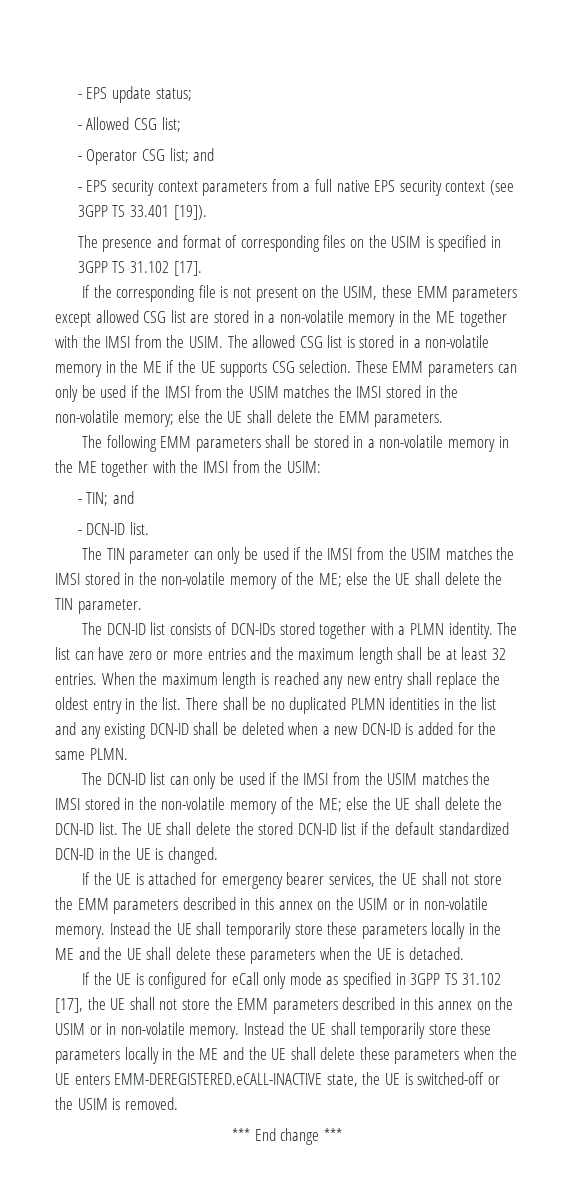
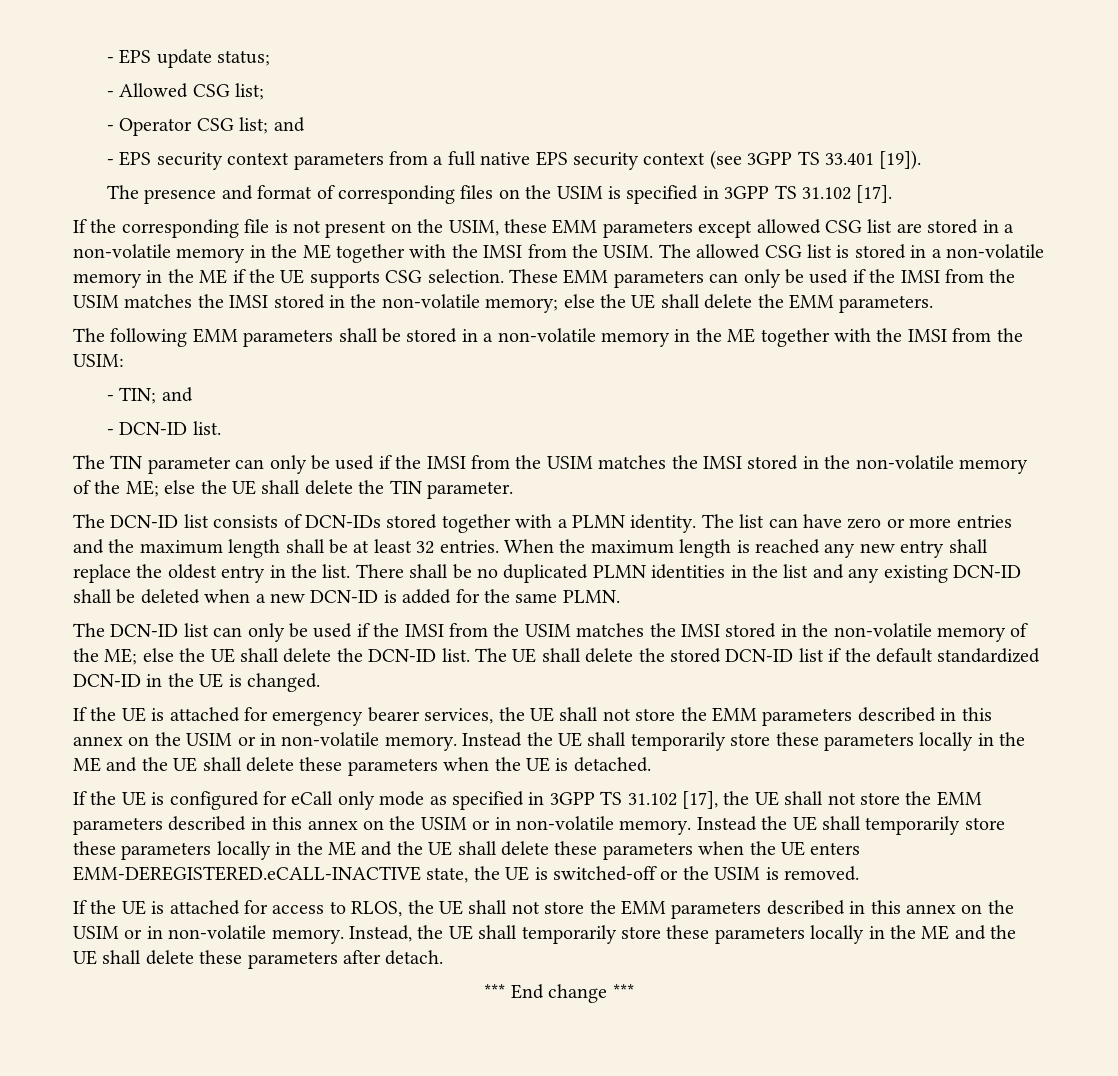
(178, 1103) none -> [73,900,1014,919] [73,925,1017,944] [73,950,444,969] // If the UE is attached for access to RLOS, the UE shall not store the EMM parameters described in this annex on the USIM or in non-volatile memory. Instead, the UE shall temporarily store these parameters locally in the ME and the UE shall delete these parameters after detach.

